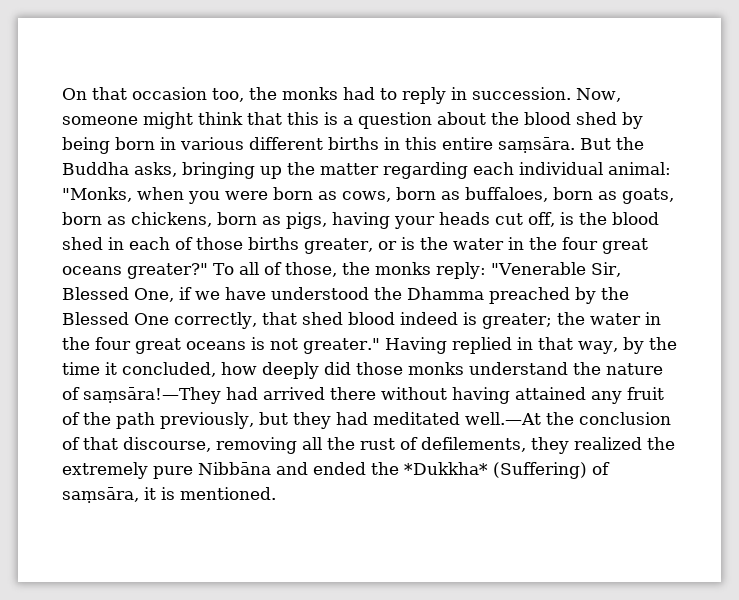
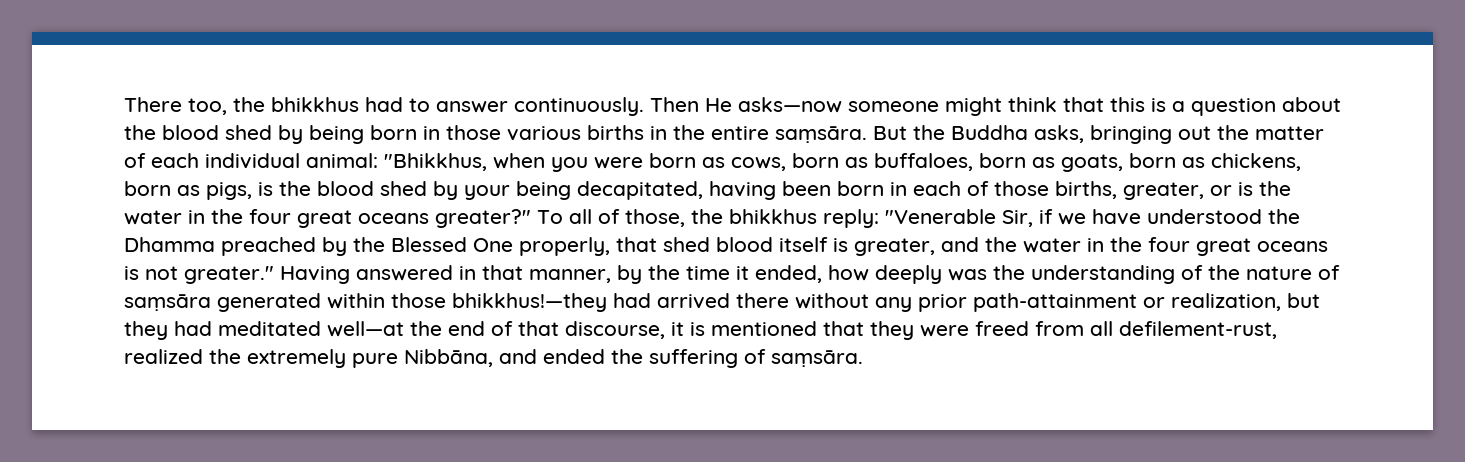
[62,87,207,100] On that occasion -> [124,97,182,112] There
[282,87,338,100] monks -> [271,97,359,112] bhikkhus
[402,87,621,104] reply in succession. Now, -> [436,97,842,116] answer continuously. Then He asks—now
[180,137,323,150] various different -> [446,125,581,141] those various
[405,137,437,150] this -> [673,125,705,140] the
[260,166,282,179] up -> [1178,126,1211,140] out
[383,162,468,179] regarding -> [124,153,146,168] of
[62,187,132,202] "Monks, -> [384,153,487,171] "Bhikkhus,
[332,212,659,229] [62,237,103,250] having your heads cut off, is the blood shed -> [258,181,884,200] is the blood shed by your being decapitated, having been born
[248,237,299,250] births -> [1055,181,1117,199] births,
[374,262,431,275] monks -> [729,209,817,224] bhikkhus
[62,287,174,302] Blessed One, -> (1033, 218) none
[174,312,257,329] correctly, -> [519,237,610,256] properly,
[399,312,552,329] indeed is greater; -> [779,237,979,256] itself is greater, and
[451,337,512,354] replied -> [356,265,453,281] answered
[577,341,618,354] way, -> [529,269,611,283] manner,
[122,362,216,377] concluded, -> [755,265,822,283] ended,
[324,362,663,375] [62,387,664,404] [62,412,671,429] [62,437,569,454] did those monks understand the nature of saṃsāra!—They had arrived there without having attained any fruit of the path previously, but they had meditated well.—At the conclusion of that discourse, removing all the rust of defilements, they -> [948,265,1340,284] [124,293,1320,312] [124,321,1277,340] was the understanding of the nature of saṃsāra generated within those bhikkhus!—they had arrived there without any prior path-attainment or realization, but they had meditated well—at the end of that discourse, it is mentioned that they were freed from all defilement-rust,
[198,462,271,475] Nibbāna -> [404,349,493,367] Nibbāna,
[404,462,610,479] [62,487,276,503] *Dukkha* (Suffering) of saṃsāra, it is mentioned. -> [649,349,863,368] suffering of saṃsāra.

